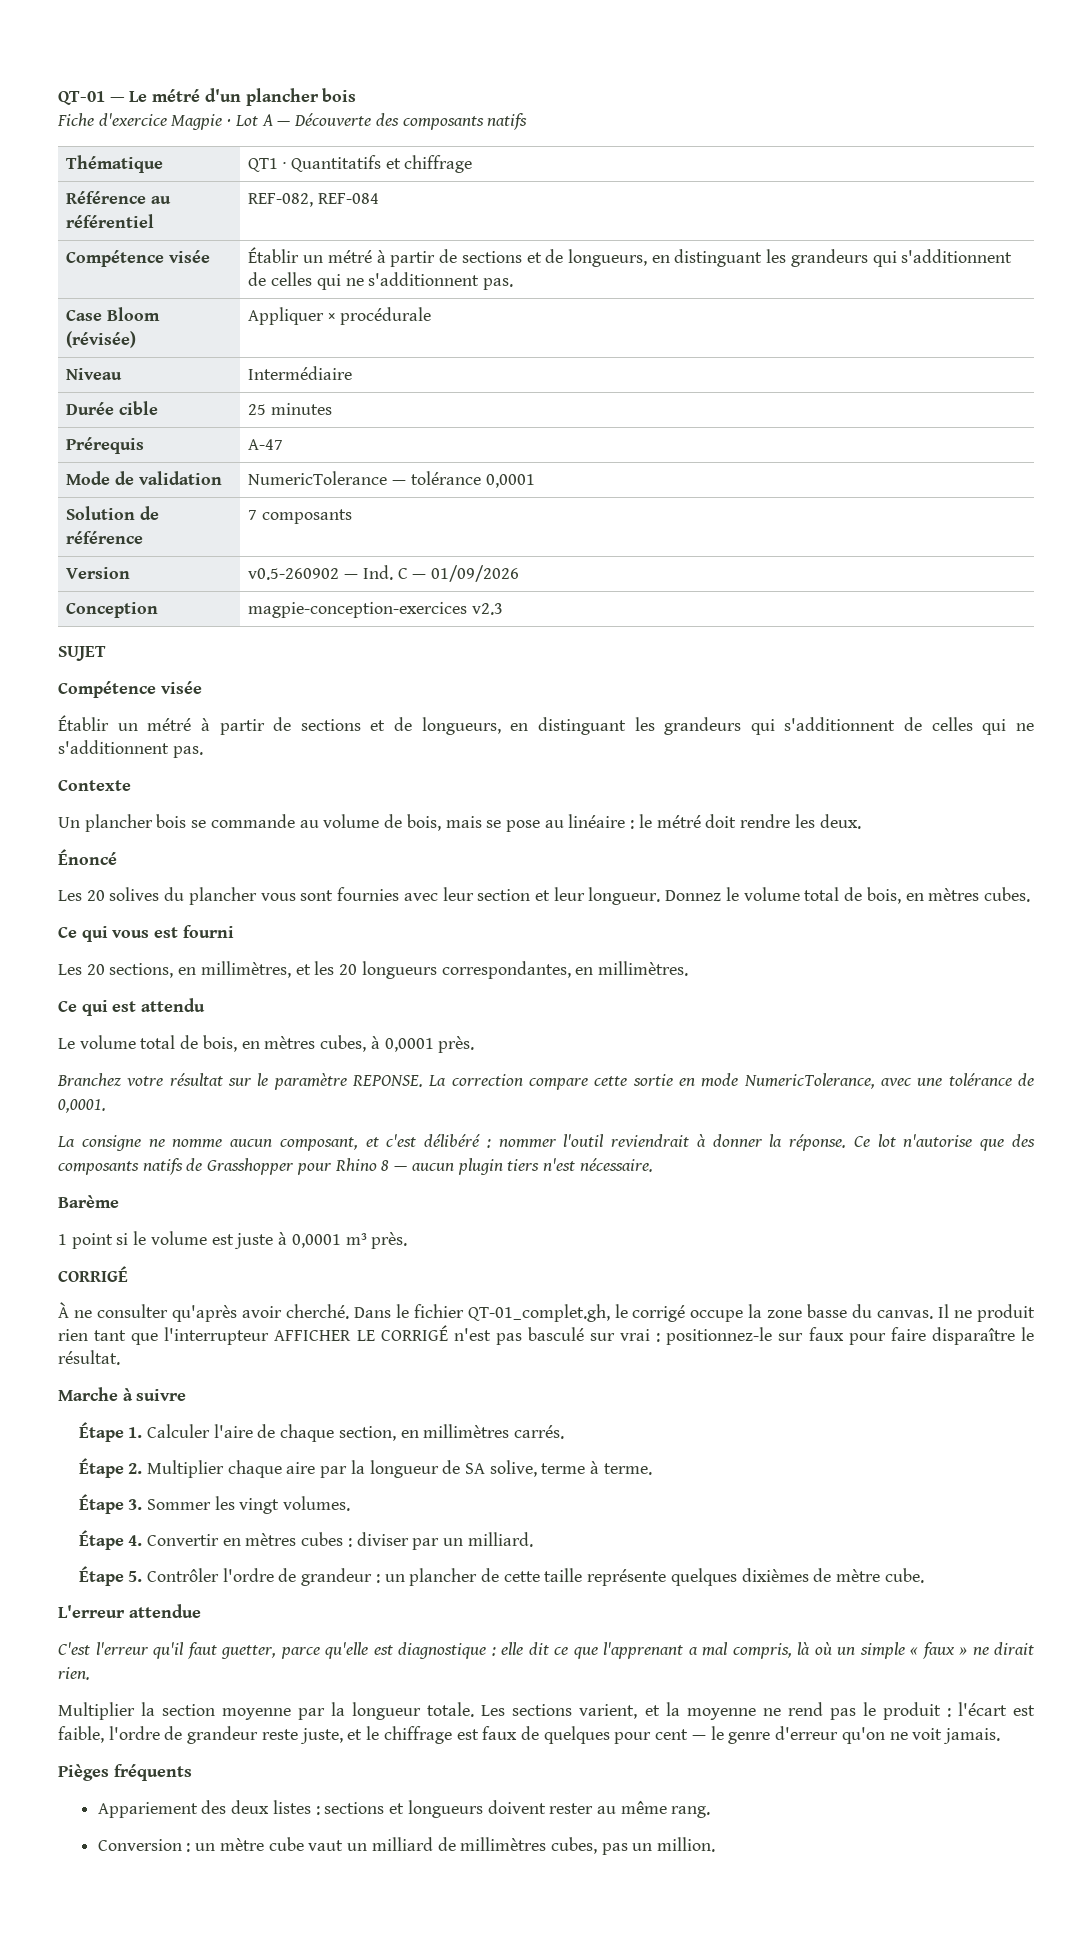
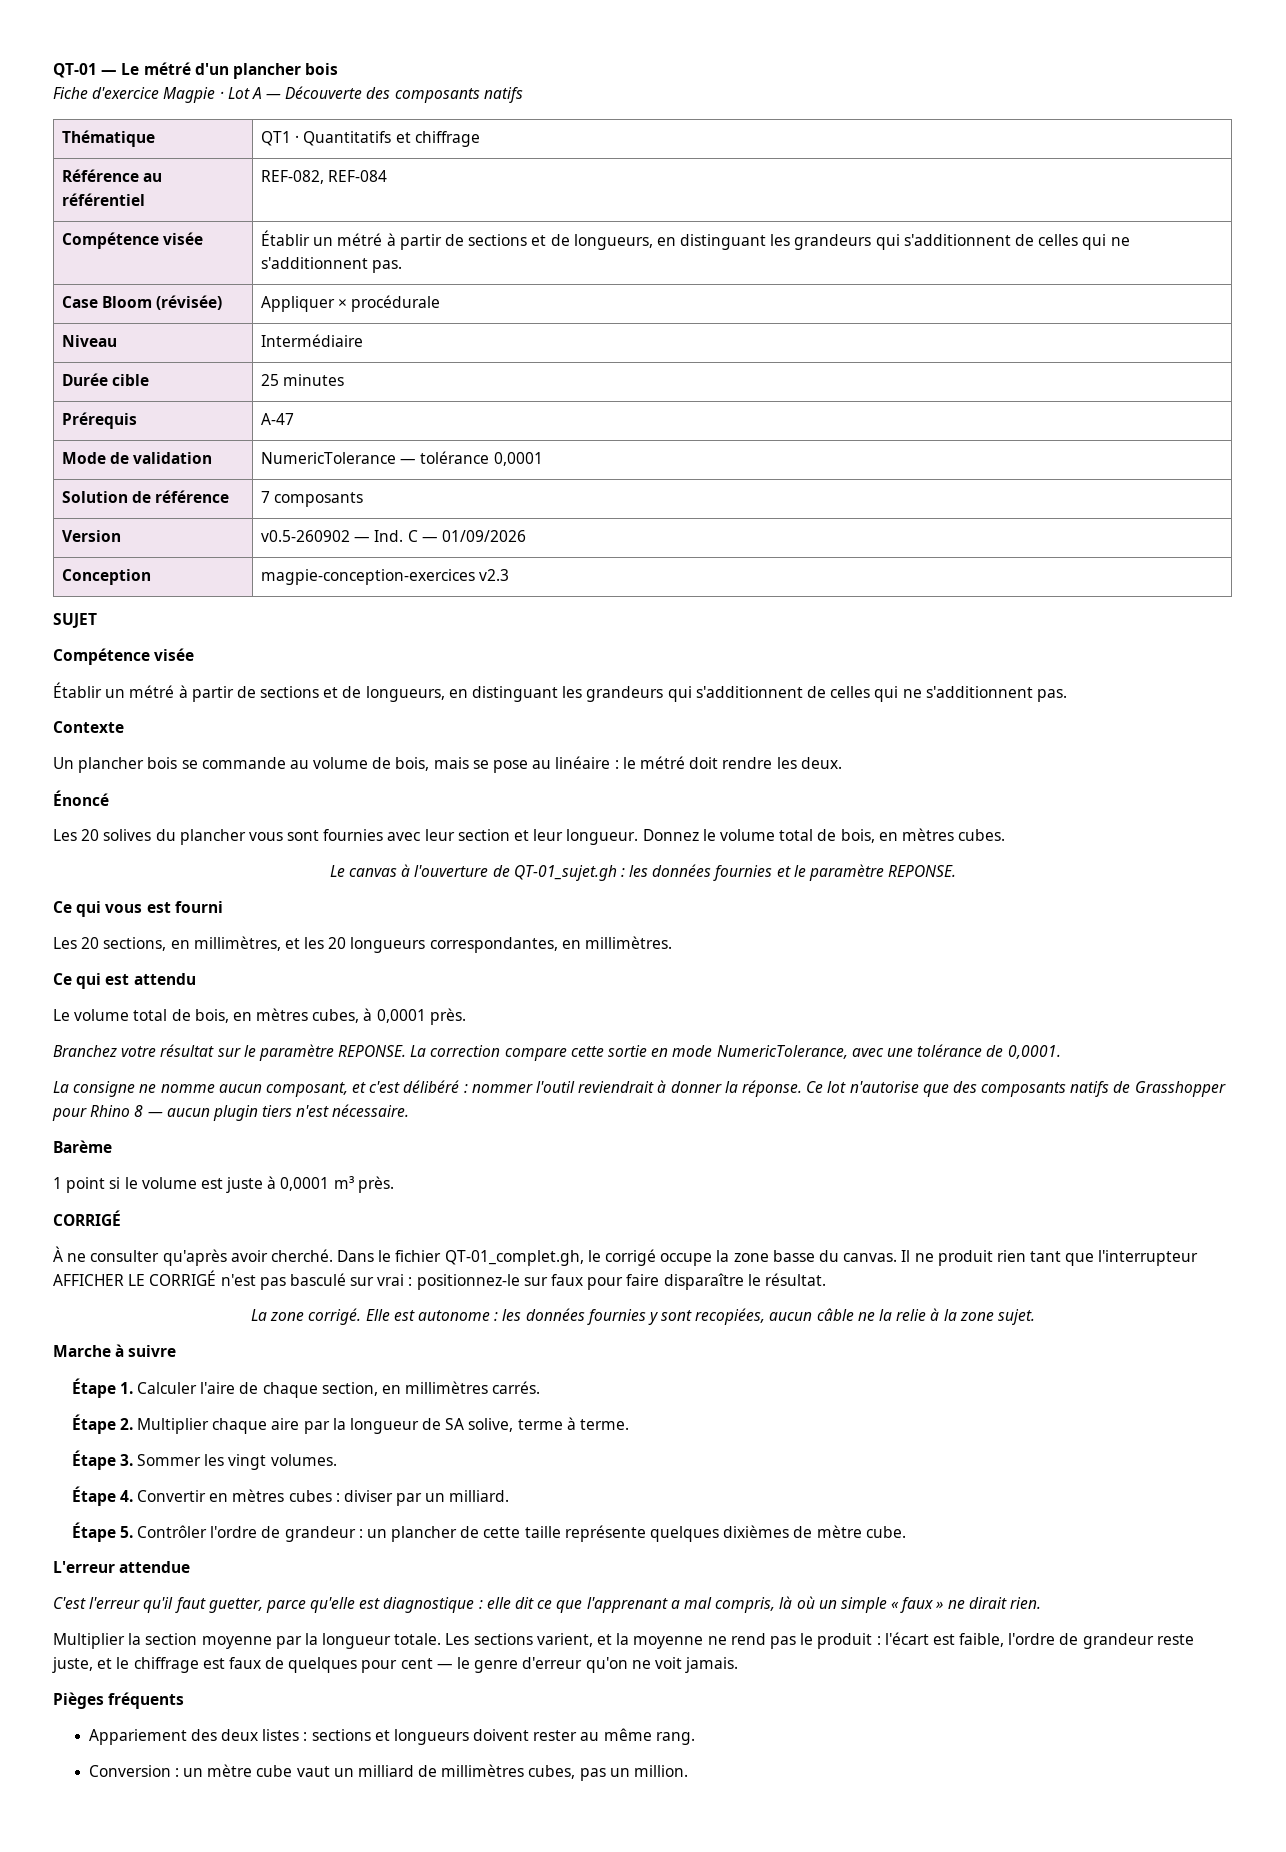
(1030, 894) none -> [329,864,957,881] // Le canvas à l'ouverture de QT-01_sujet.gh : les données fournies et le paramètre REPONSE.
(120, 1357) none -> [251,1308,1035,1325] // La zone corrigé. Elle est autonome : les données fournies y sont recopiées, aucun câble ne la relie à la zone sujet.

